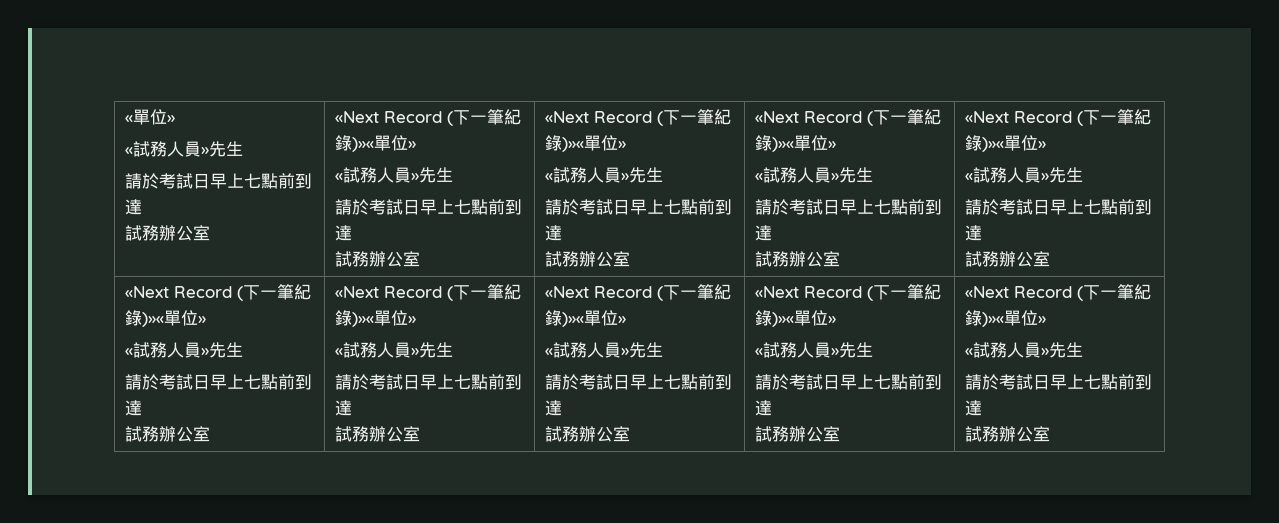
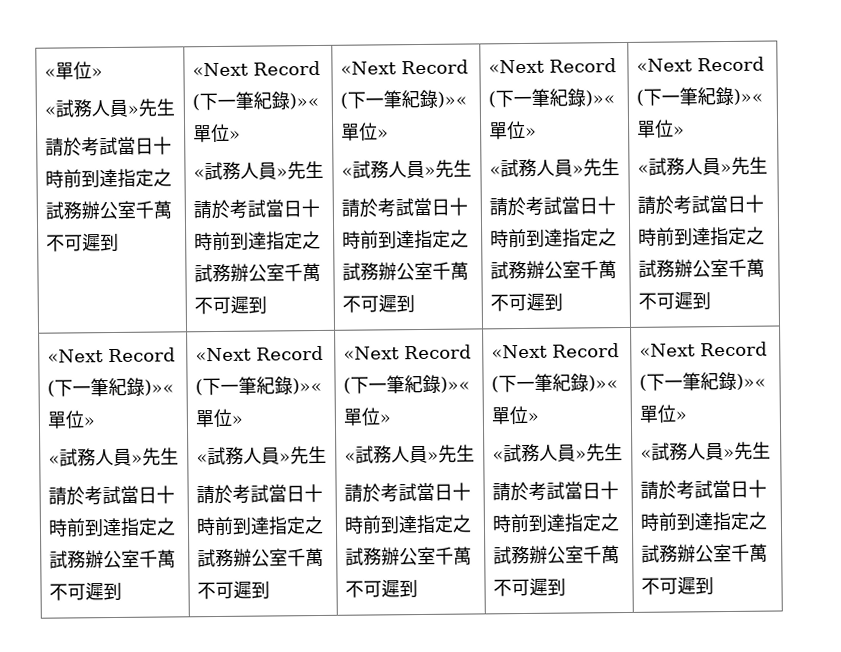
[192,173,312,189] [124,199,142,215] [124,225,210,241] 日早上七點前到達 // 試務辦公室 -> [116,136,172,155] [44,168,172,188] [44,200,172,220] [45,232,119,252] 當日十時前到達指定之試務辦公室千萬不可遲到
[402,199,522,215] [334,225,352,241] [334,251,420,267] 日早上七點前到達 // 試務辦公室 -> [264,198,320,218] [193,230,321,251] [193,262,321,283] [193,295,267,315] 當日十時前到達指定之試務辦公室千萬不可遲到
[612,199,732,215] [544,225,562,241] [544,251,630,267] 日早上七點前到達 // 試務辦公室 -> [412,197,468,217] [341,229,469,250] [341,261,469,281] [341,294,415,313] 當日十時前到達指定之試務辦公室千萬不可遲到
[822,199,942,215] [754,225,772,241] [754,251,840,267] 日早上七點前到達 // 試務辦公室 -> [560,196,616,215] [489,228,617,248] [489,260,617,280] [489,292,563,312] 當日十時前到達指定之試務辦公室千萬不可遲到
[1032,199,1152,215] [964,225,982,241] [964,251,1050,267] 日早上七點前到達 // 試務辦公室 -> [708,194,764,214] [637,226,765,247] [637,258,765,278] [637,291,711,310] 當日十時前到達指定之試務辦公室千萬不可遲到
[192,374,312,390] [124,400,142,416] [124,426,210,442] 日早上七點前到達 // 試務辦公室 -> [119,485,175,504] [47,517,176,537] [48,549,176,569] [48,581,122,601] 當日十時前到達指定之試務辦公室千萬不可遲到
[402,374,522,390] [334,400,352,416] [334,426,420,442] 日早上七點前到達 // 試務辦公室 -> [267,483,323,503] [195,515,324,536] [196,547,324,568] [196,580,270,600] 當日十時前到達指定之試務辦公室千萬不可遲到
[612,374,732,390] [544,400,562,416] [544,426,630,442] 日早上七點前到達 // 試務辦公室 -> [415,482,471,502] [343,514,472,535] [344,546,472,566] [344,579,418,598] 當日十時前到達指定之試務辦公室千萬不可遲到
[822,374,942,390] [754,400,772,416] [754,426,840,442] 日早上七點前到達 // 試務辦公室 -> [563,481,619,500] [491,513,620,533] [492,545,620,565] [492,577,566,597] 當日十時前到達指定之試務辦公室千萬不可遲到
[1032,374,1152,390] [964,400,982,416] [964,426,1050,442] 日早上七點前到達 // 試務辦公室 -> [711,479,767,499] [639,511,768,532] [640,543,768,563] [640,576,714,595] 當日十時前到達指定之試務辦公室千萬不可遲到

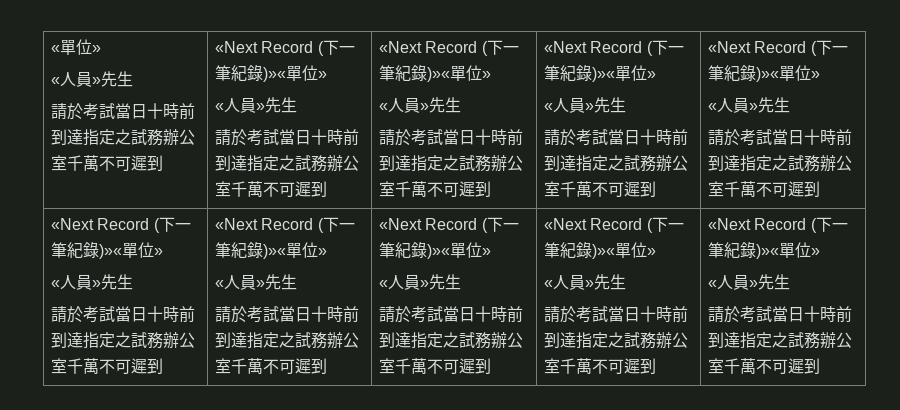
[54,99,92,118] 試務 -> (61, 81) none
[203,161,241,181] 試務 -> (225, 107) none
[351,160,389,179] 試務 -> (389, 107) none
[499,158,537,178] 試務 -> (554, 107) none
[647,157,685,176] 試務 -> (718, 107) none
[58,448,96,467] 試務 -> (61, 284) none
[206,446,244,466] 試務 -> (225, 284) none
[354,445,392,464] 試務 -> (389, 284) none
[502,443,540,463] 試務 -> (554, 284) none
[650,442,688,461] 試務 -> (718, 284) none

